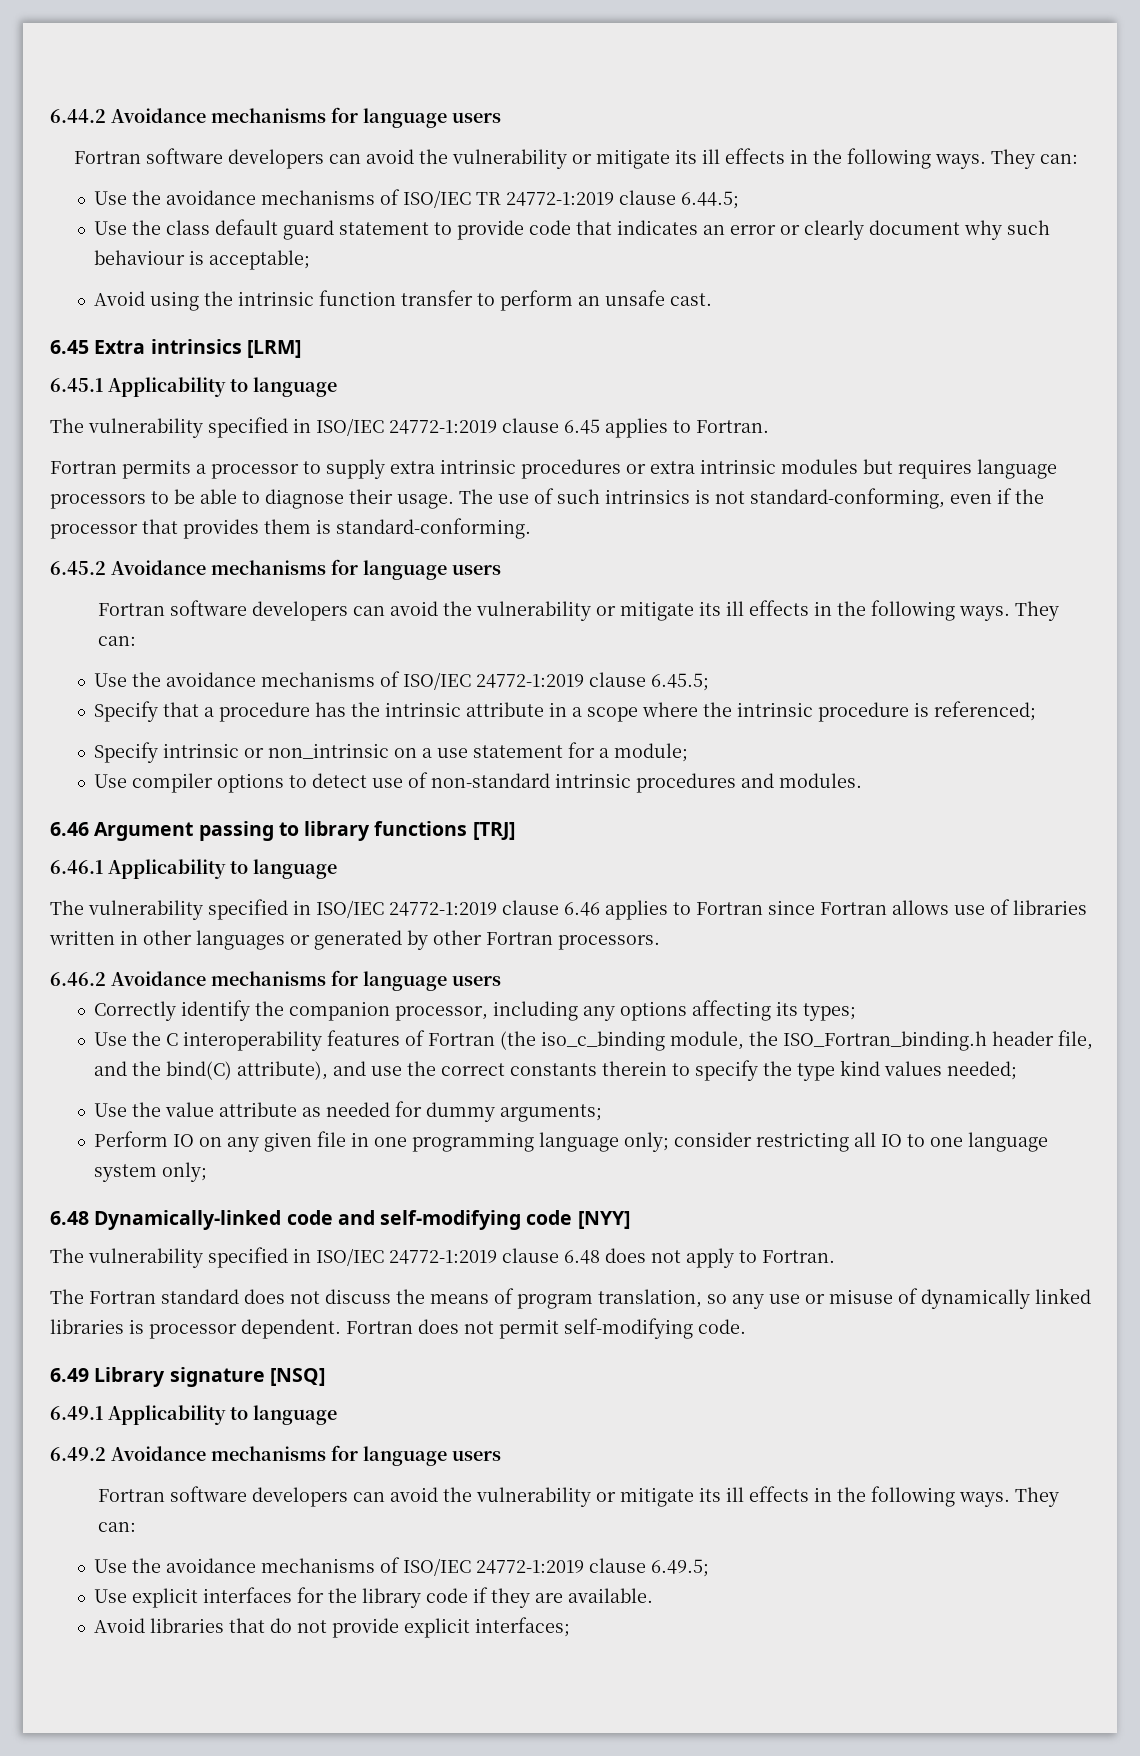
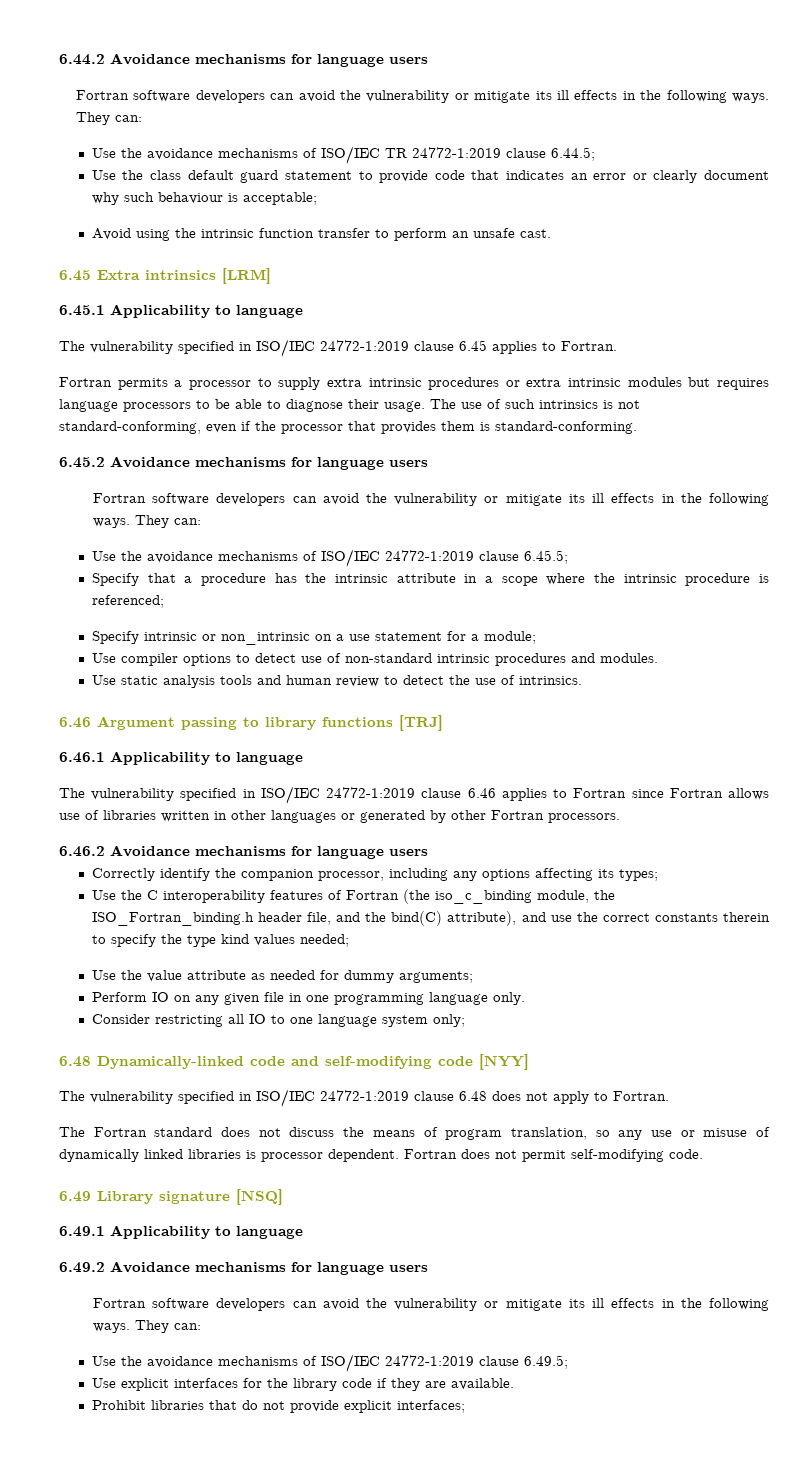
(862, 780) none -> [91,675,582,688] // Use static analysis tools and human review to detect the use of intrinsics.
[623,1132,752,1152] only; consider -> [492,992,525,1005] [91,1014,150,1024] only. // Consider
[93,1618,145,1633] Avoid -> [91,1400,146,1410] Prohibit

